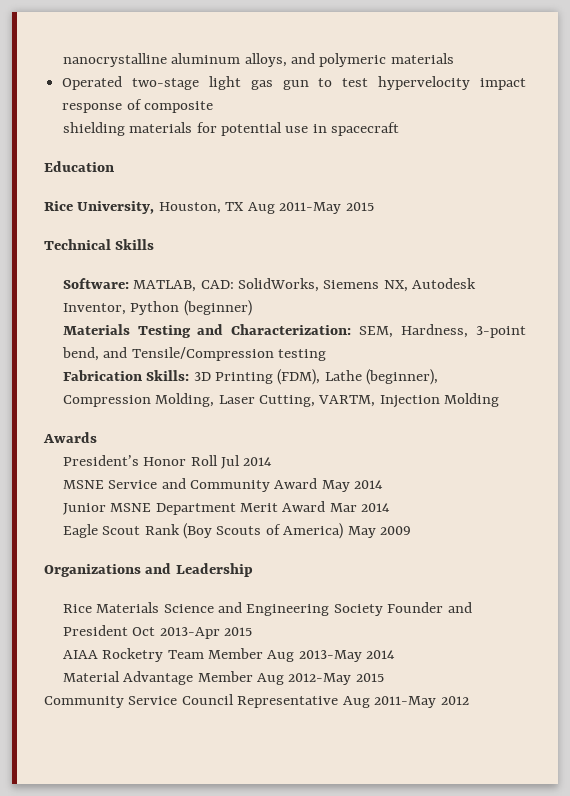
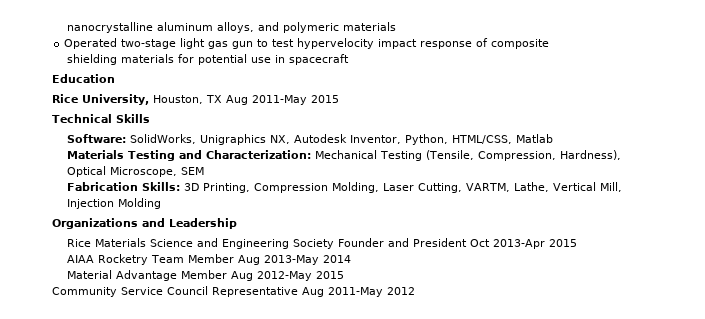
[133,278,477,292] [62,300,252,316] [62,324,526,338] [61,347,326,361] MATLAB, CAD: SolidWorks, Siemens NX, Autodesk Inventor, Python (beginner) // Materials Testing and Characterization: SEM, Hardness, 3-point bend, and Tensile/Compression testing -> [130,134,554,145] [67,150,622,161] [67,166,205,177] SolidWorks, Unigraphics NX, Autodesk Inventor, Python, HTML/CSS, Matlab // Materials Testing and Characterization: Mechanical Testing (Tensile, Compression, Hardness), Optical Microscope, SEM
[214,369,439,385] Printing (FDM), Lathe (beginner), -> [203,183,251,193] Printing,
(376, 401) none -> [514,182,623,192] Lathe, Vertical Mill,
[43,432,97,443] [62,455,273,469] [62,478,384,492] [62,501,391,515] [62,523,412,539] // Awards // President’s Honor Roll Jul 2014 // MSNE Service and Community Award May 2014 // Junior MSNE Department Merit Award Mar 2014 // Eagle Scout Rank (Boy Scouts of America) May 2009 -> (162, 203) none

